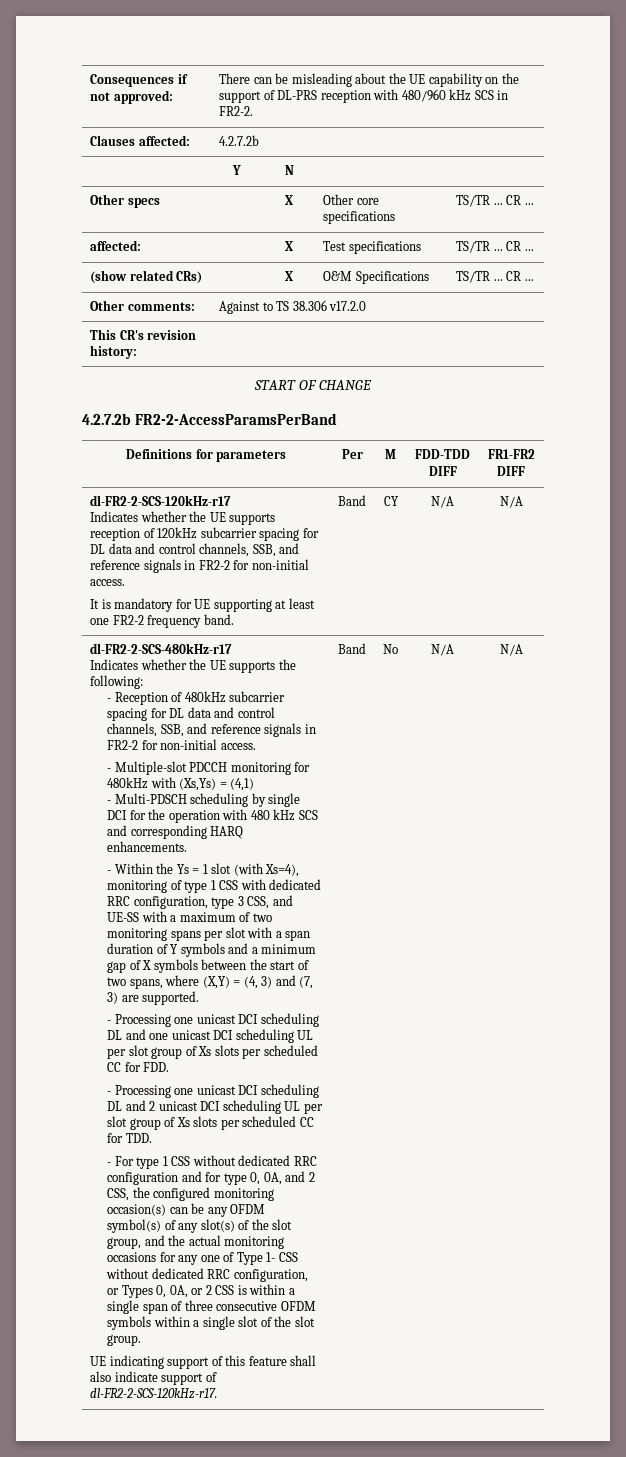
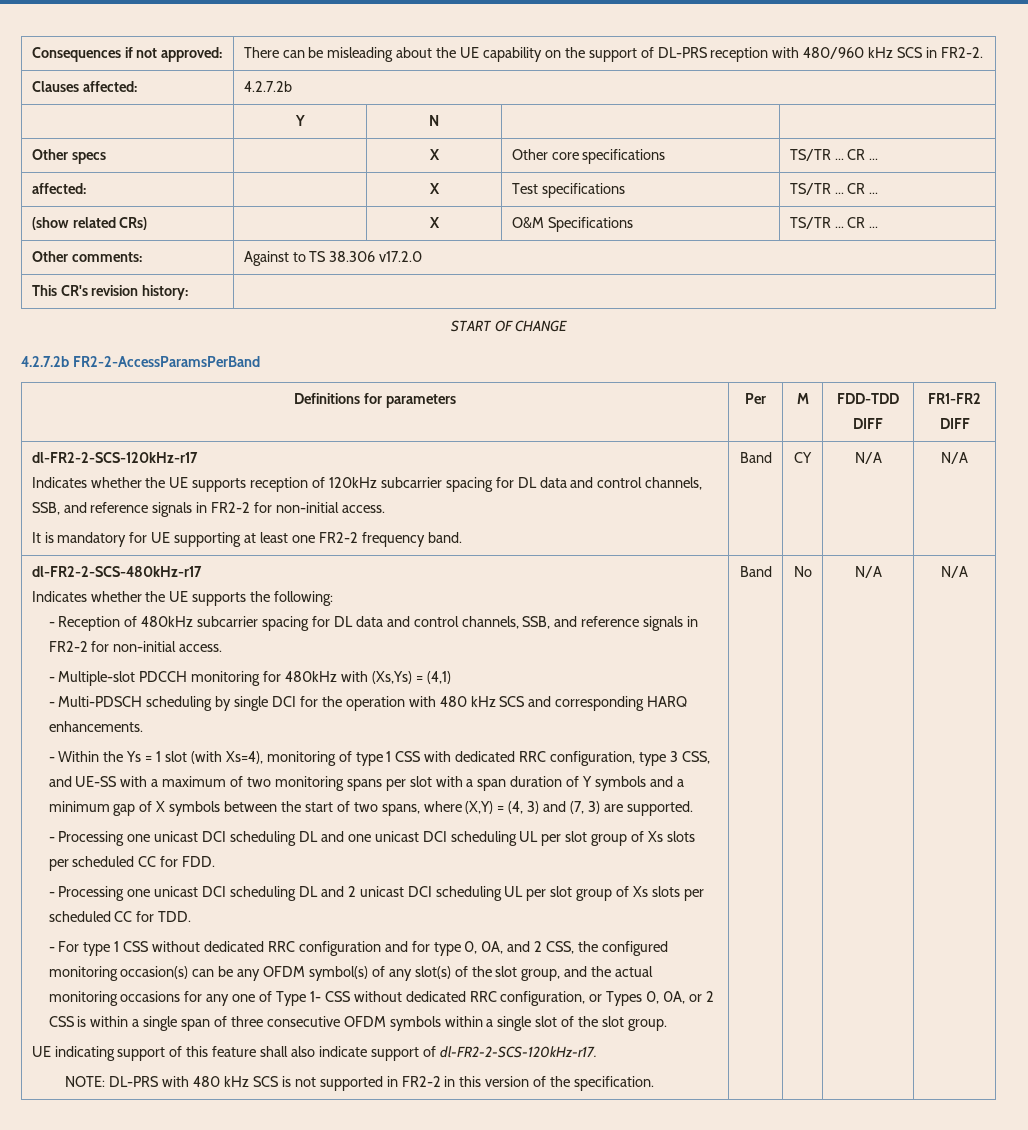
(218, 1393) none -> [65,1076,655,1091] // NOTE: DL-PRS with 480 kHz SCS is not supported in FR2-2 in this version of the specification.

